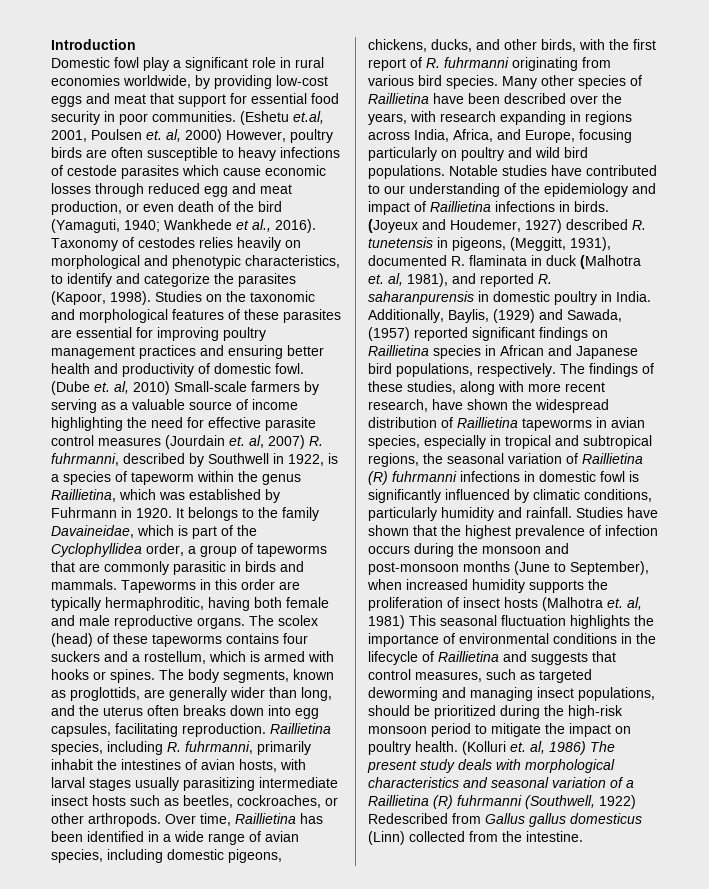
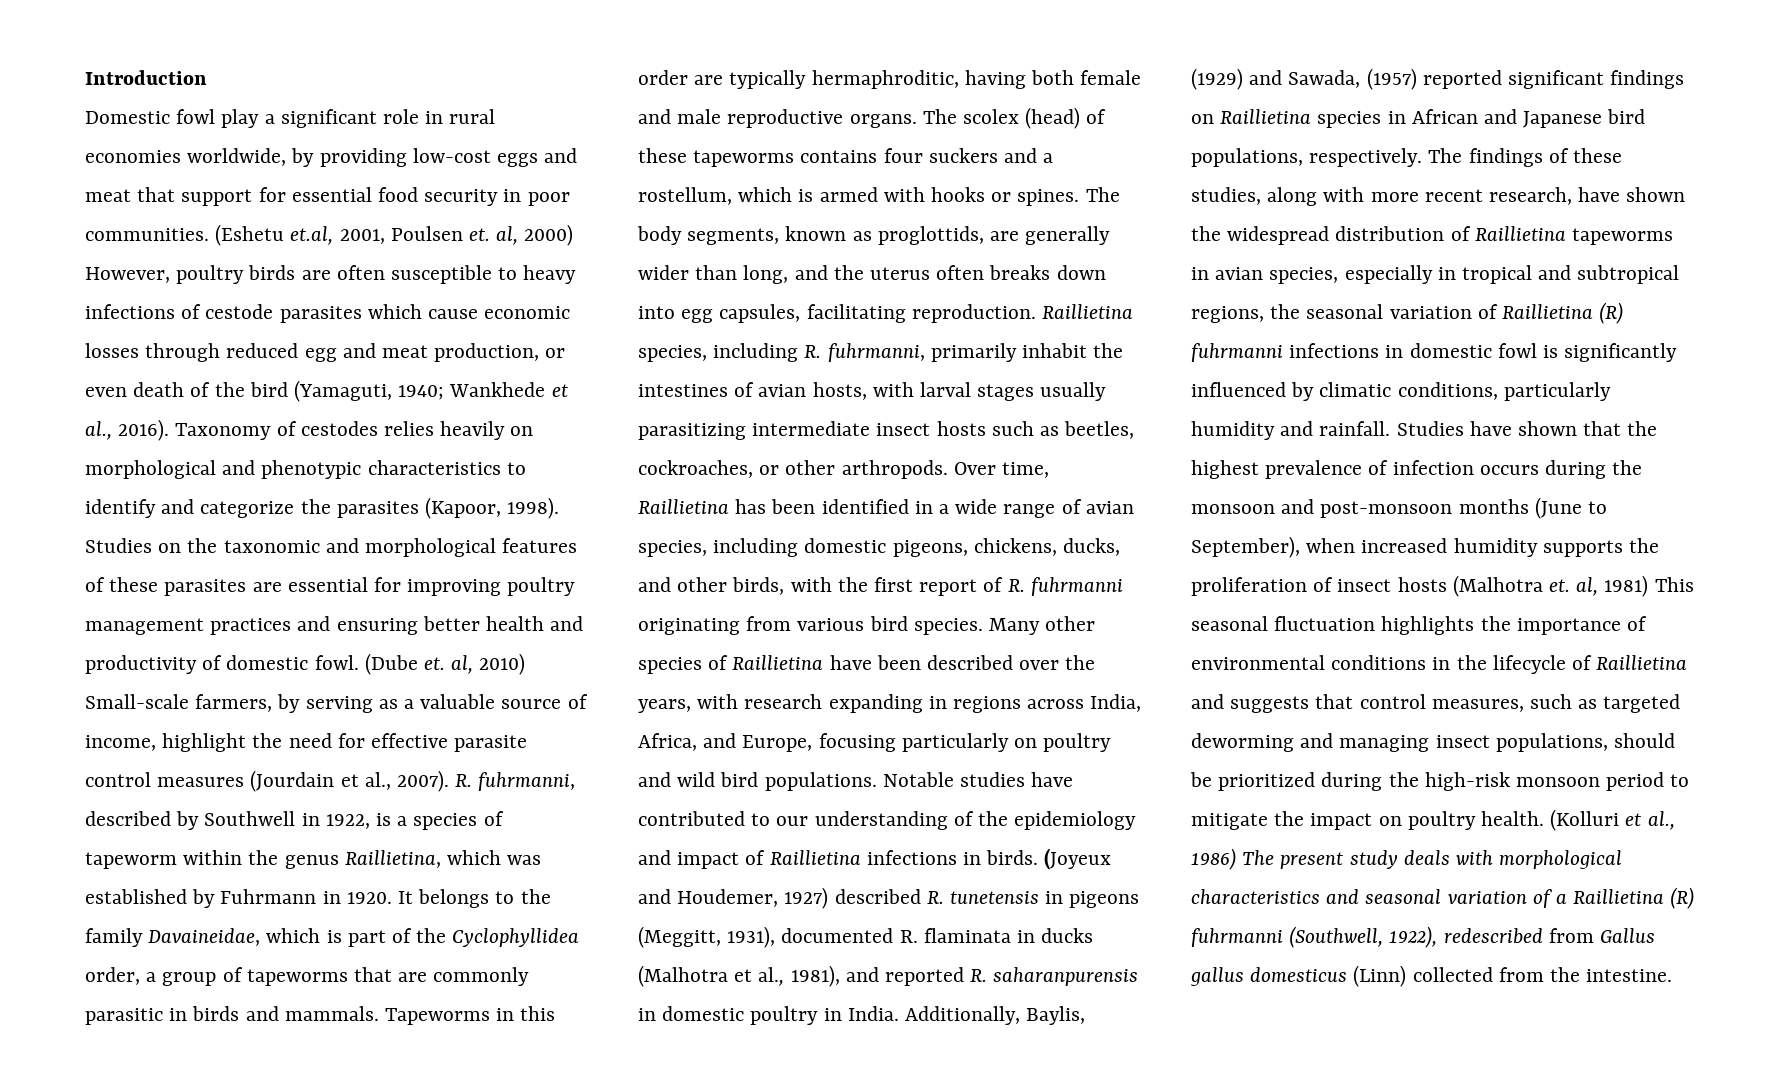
[245,255,340,268] characteristics, -> [367,460,501,475] characteristics
[251,381,300,392] farmers -> [195,694,273,712] farmers,
[252,399,298,410] [51,417,123,431] income highlighting -> [85,733,247,752] income, highlight
[229,435,305,449] et. al, 2007) -> [340,770,450,792] et al., 2007).
[452,237,506,251] pigeons, -> [1069,891,1140,908] pigeons
[546,255,641,269] [368,273,403,286] duck (Malhotra et. al, -> [1041,928,1094,943] [638,965,785,987] ducks (Malhotra et al.,
[510,741,545,754] et. al, -> [1625,811,1675,830] et al.,
[599,795,636,809] [368,813,448,824] 1922) Redescribed -> [1389,926,1543,948] 1922), redescribed

